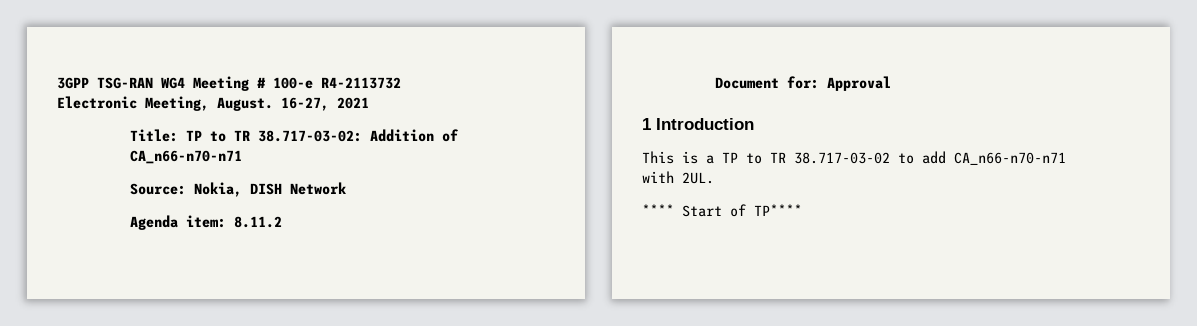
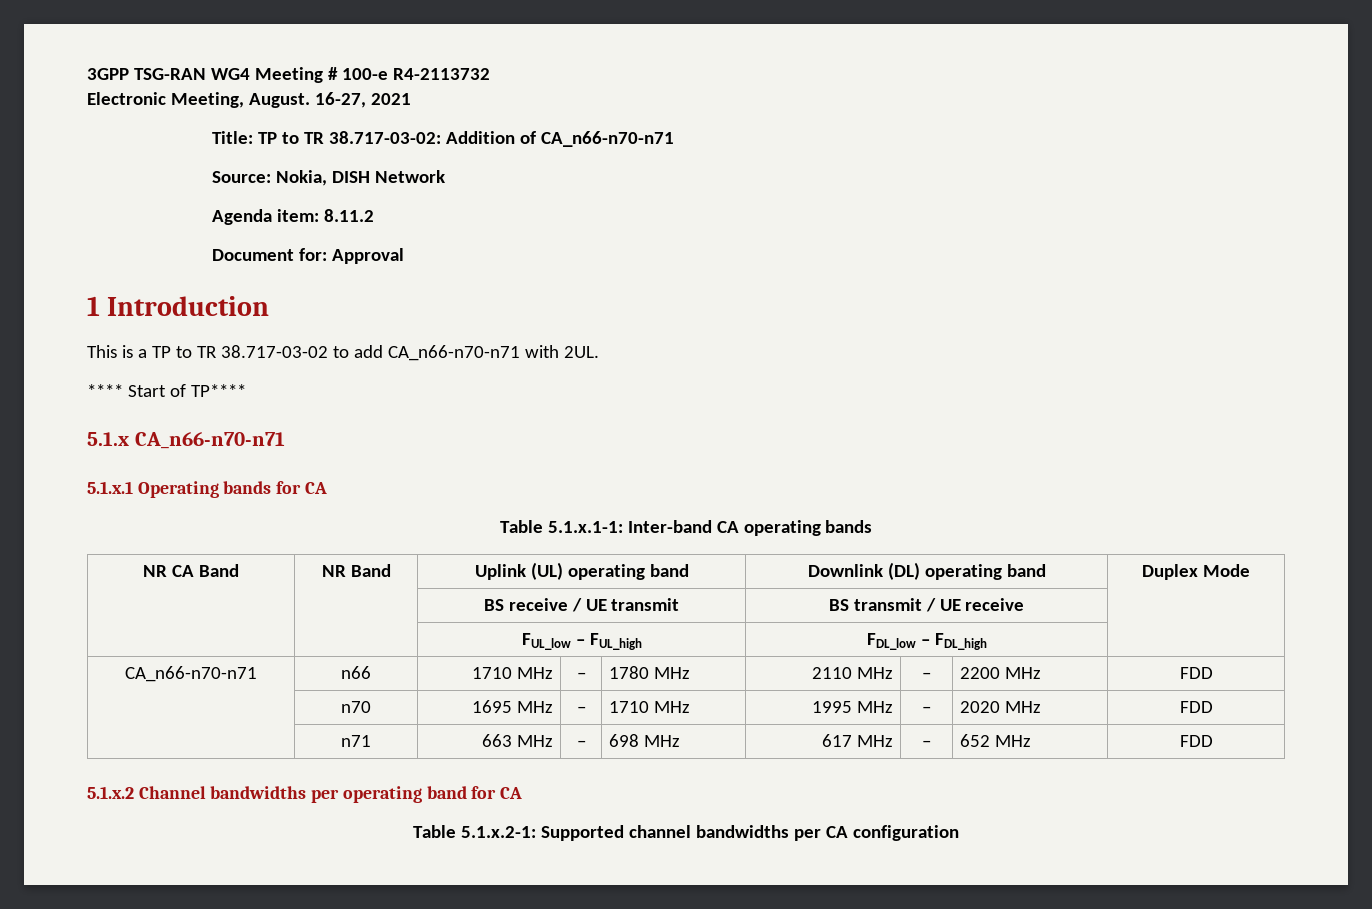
(802, 210) none -> [87,432,285,449] [87,481,327,498] [499,520,873,536] [143,564,239,577] [321,564,391,577] [474,562,689,580] [807,562,1046,580] [1142,564,1250,580] [483,598,680,612] [828,598,1025,612] [521,633,642,650] [866,633,987,650] [125,666,257,682] [341,666,371,679] [471,667,553,679] [576,672,586,679] [609,666,691,679] [811,667,893,679] [922,672,931,679] [960,667,1042,679] [1179,667,1213,679] [341,701,371,713] [471,700,553,713] [576,706,586,713] [609,701,691,713] [811,701,893,713] [922,706,931,713] [960,701,1042,713] [1179,701,1213,713] [341,735,371,747] [481,734,553,747] [576,740,586,747] [609,734,681,747] [821,734,893,747] [922,740,931,747] [960,734,1032,747] [1179,735,1213,747] [87,786,523,803] [413,825,959,841] // 5.1.x CA_n66-n70-n71 // 5.1.x.1 Operating bands for CA // Table 5.1.x.1-1: Inter-band CA operating bands // NR CA Band | NR Band | Uplink (UL) operating band | Downlink (DL) operating band | Duplex Mode // | | BS receive / UE transmit | BS transmit / UE receive | // | | FUL_low – FUL_high | FDL_low – FDL_high | // CA_n66-n70-n71 | n66 | 1710 MHz | – | 1780 MHz | 2110 MHz | – | 2200 MHz | FDD // | n70 | 1695 MHz | – | 1710 MHz | 1995 MHz | – | 2020 MHz | FDD // | n71 | 663 MHz | – | 698 MHz | 617 MHz | – | 652 MHz | FDD // 5.1.x.2 Channel bandwidths per operating band for CA // Table 5.1.x.2-1: Supported channel bandwidths per CA configuration

